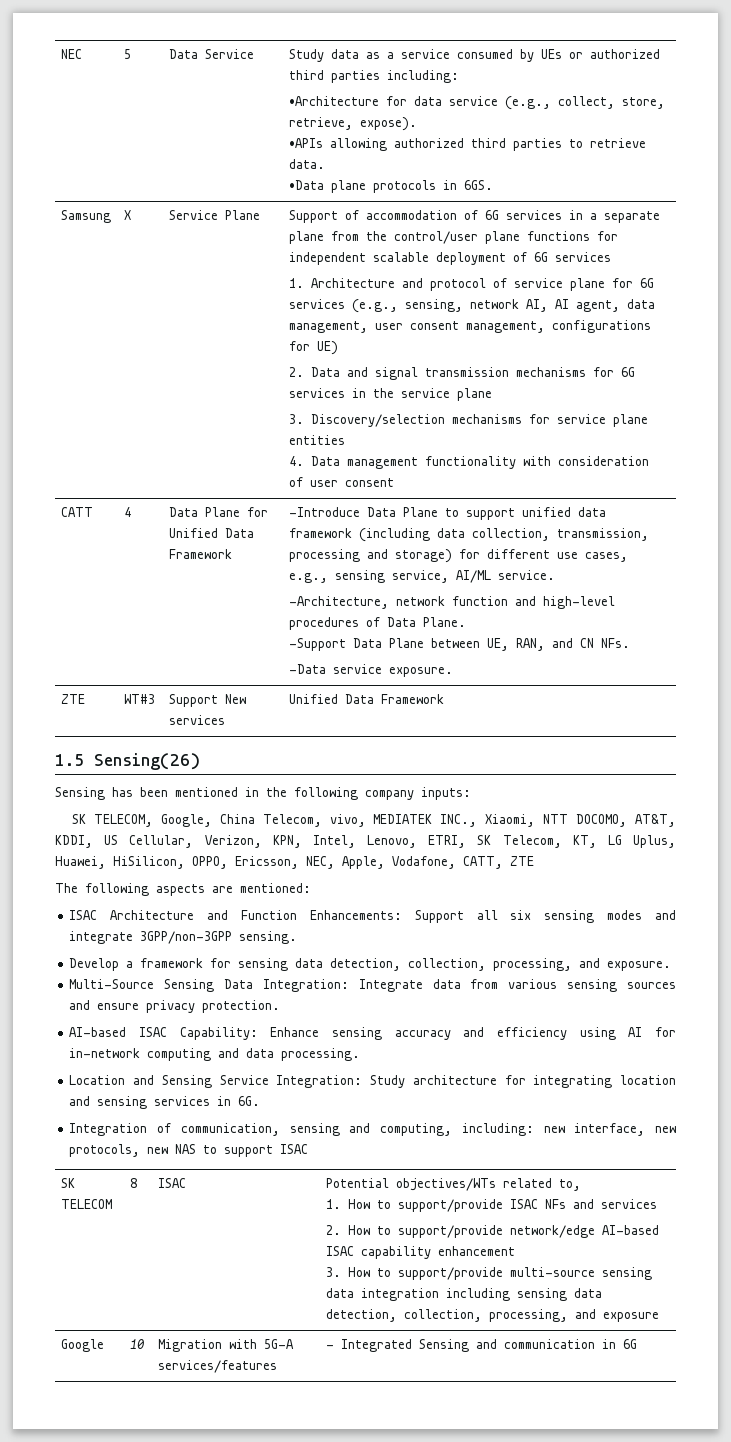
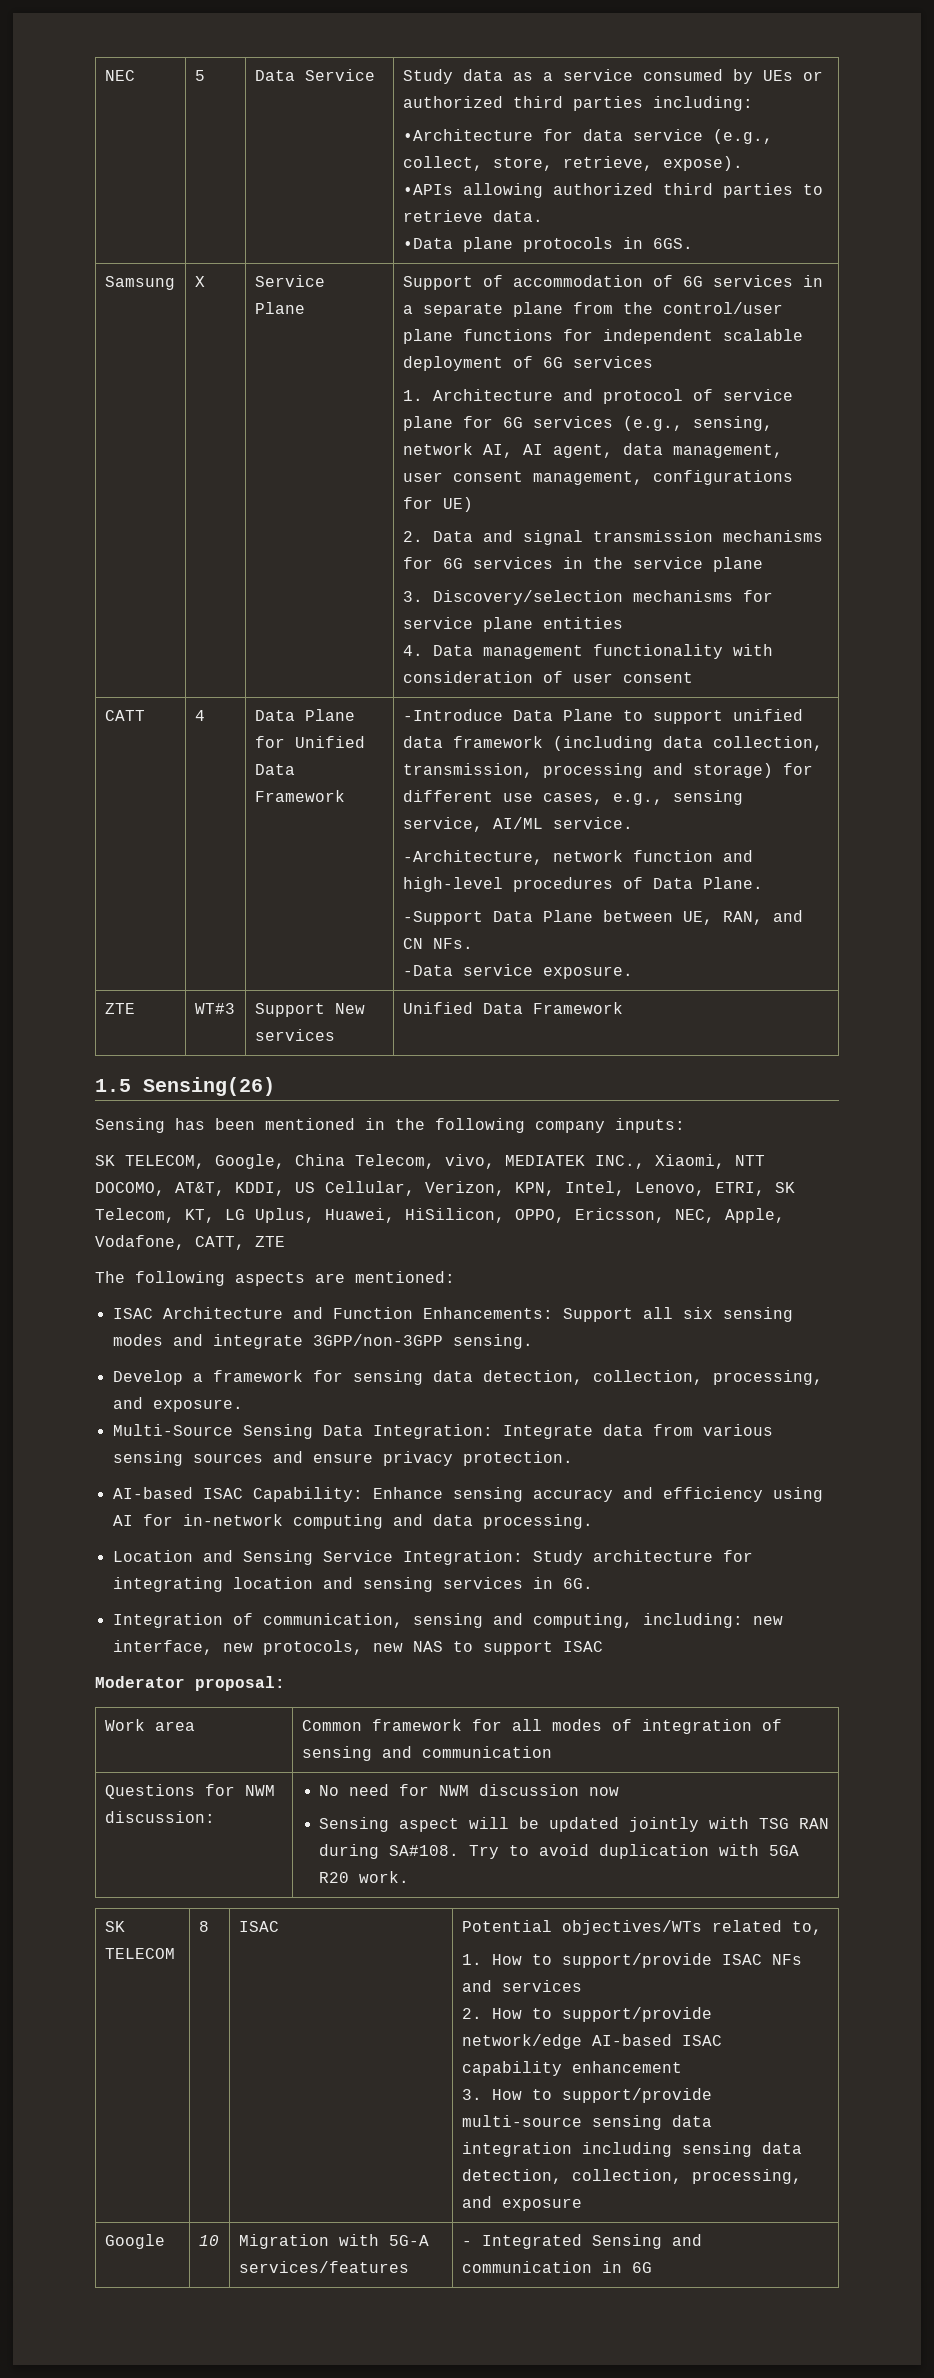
(309, 1149) none -> [95,1676,285,1691] [104,1719,195,1731] [301,1719,782,1734] [301,1746,552,1761] [104,1784,275,1799] [104,1811,215,1823] [319,1784,620,1796] [319,1817,830,1832] [319,1844,800,1859] [319,1871,410,1883] // Moderator proposal: // Work area | Common framework for all modes of integration of sensing and communication // Questions for NWM discussion: | No need for NWM discussion now // Sensing aspect will be updated jointly with TSG RAN during SA#108. Try to avoid duplication with 5GA R20 work.

